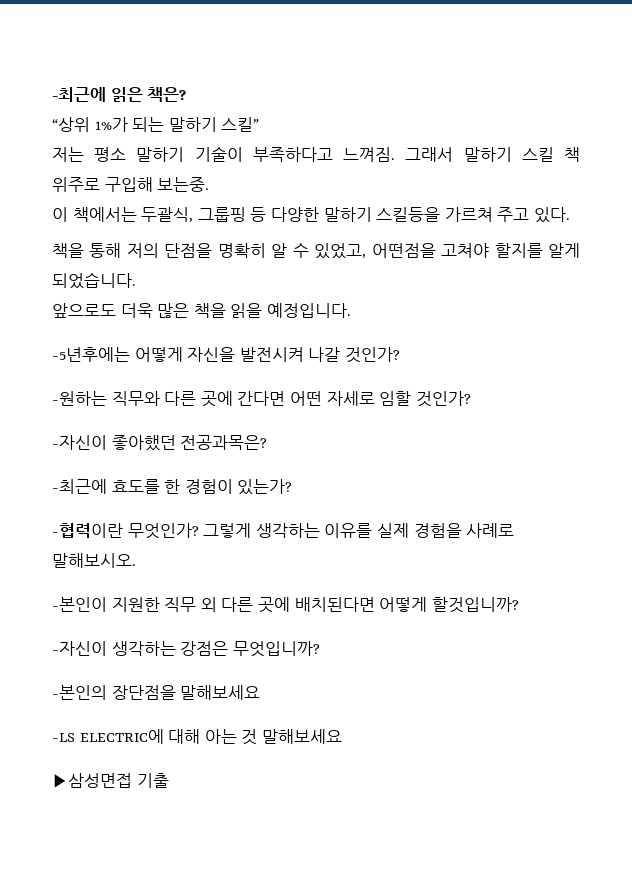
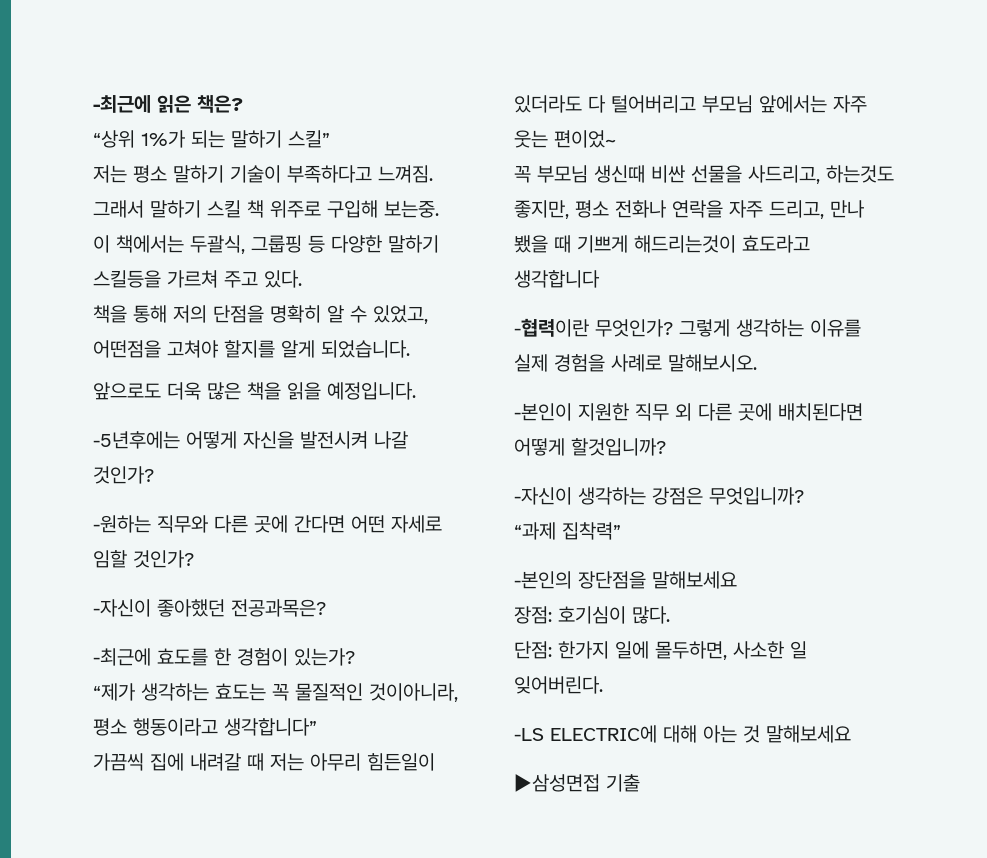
(293, 487) none -> [93,683,458,702] [93,718,317,736] [93,753,435,771] [514,95,867,113] [514,130,616,148] [514,165,894,184] [514,200,864,219] [514,235,810,253] [514,270,600,288] // “제가 생각하는 효도는 꼭 물질적인 것이아니라, 평소 행동이라고 생각합니다” // 가끔씩 집에 내려갈 때 저는 아무리 힘든일이 있더라도 다 털어버리고 부모님 앞에서는 자주 웃는 편이었~ // 꼭 부모님 생신때 비싼 선물을 사드리고, 하는것도 좋지만, 평소 전화나 연락을 자주 드리고, 만나 뵀을 때 기쁘게 해드리는것이 효도라고 생각합니다
(320, 649) none -> [514,522,621,540] // “과제 집착력”
(261, 692) none -> [514,606,670,624] [514,641,807,660] [514,676,603,694] // 장점: 호기심이 많다. // 단점: 한가지 일에 몰두하면, 사소한 일 잊어버린다.

